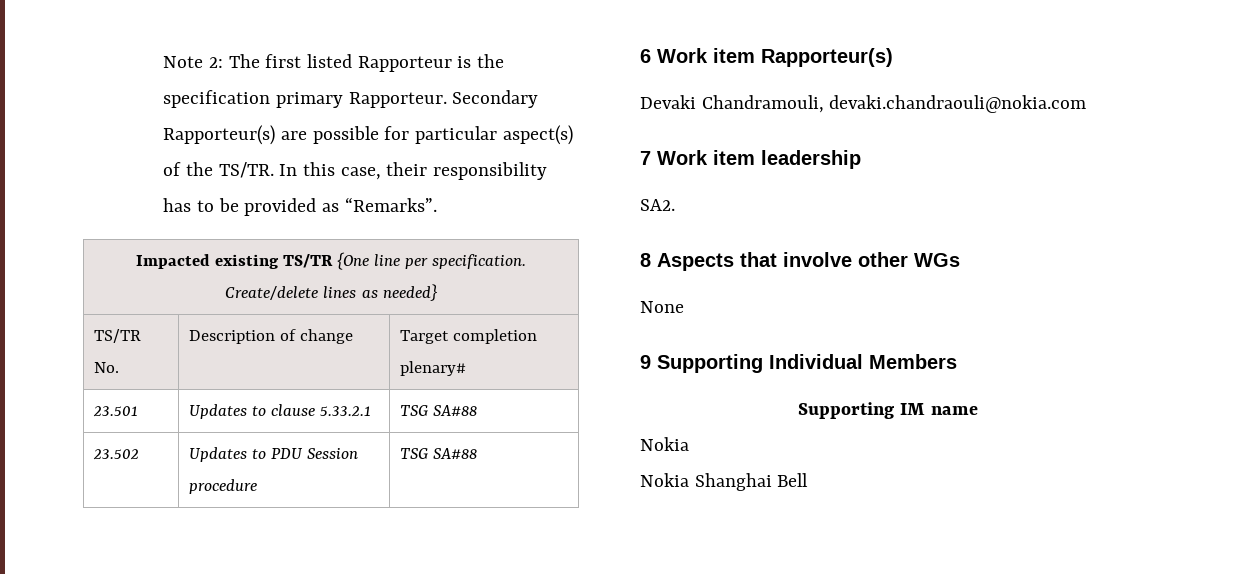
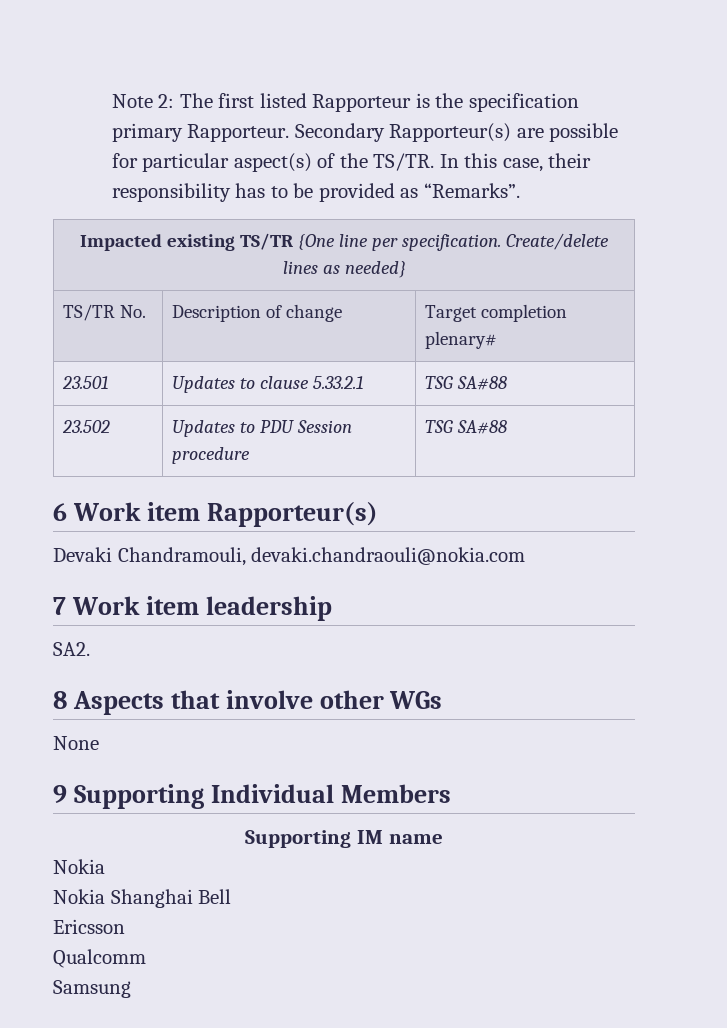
(809, 480) none -> [53,919,125,934] [53,949,146,968] [53,980,131,998] // Ericsson // Qualcomm // Samsung

